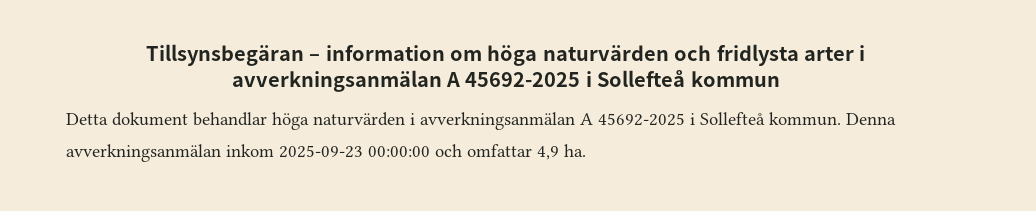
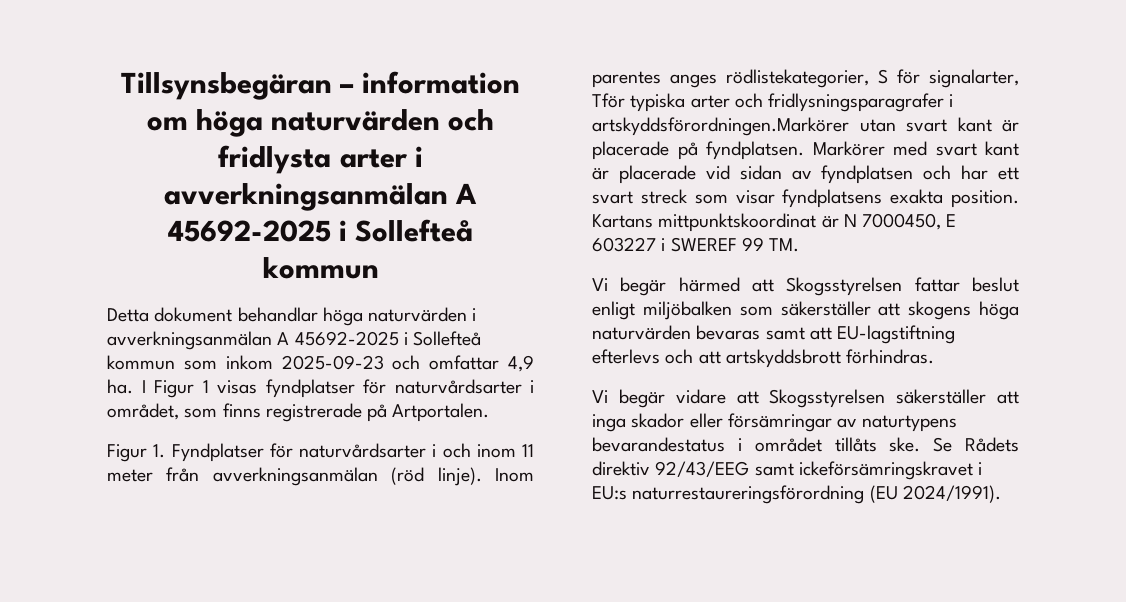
[769,112,896,126] [66,144,221,162] kommun. Denna avverkningsanmälan -> [107,355,217,370] kommun som
[368,146,430,157] 00:00:00 -> (384, 362) none
(586, 150) none -> [141,379,534,398] [107,403,490,422] [107,443,534,462] [107,467,534,486] [592,69,1019,88] [592,93,954,112] [592,117,1019,136] [592,141,1019,160] [592,165,1019,184] [592,189,1019,208] [592,213,957,232] [592,237,800,252] [592,277,1019,296] [592,301,1019,320] [592,325,956,344] [592,349,935,368] [592,389,1019,408] [592,413,958,432] [592,437,1019,452] [592,461,983,480] [592,485,1001,504] I Figur 1 visas fyndplatser för naturvårdsarter i området, som finns registrerade på Artportalen. // Figur 1. Fyndplatser för naturvårdsarter i och inom 11 meter från avverkningsanmälan (röd linje). Inom parentes anges rödlistekategorier, S för signalarter, Tför typiska arter och fridlysningsparagrafer i artskyddsförordningen.Markörer utan svart kant är placerade på fyndplatsen. Markörer med svart kant är placerade vid sidan av fyndplatsen och har ett svart streck som visar fyndplatsens exakta position. Kartans mittpunktskoordinat är N 7000450, E 603227 i SWEREF 99 TM. // Vi begär härmed att Skogsstyrelsen fattar beslut enligt miljöbalken som säkerställer att skogens höga naturvärden bevaras samt att EU-lagstiftning efterlevs och att artskyddsbrott förhindras. // Vi begär vidare att Skogsstyrelsen säkerställer att inga skador eller försämringar av naturtypens bevarandestatus i området tillåts ske. Se Rådets direktiv 92/43/EEG samt ickeförsämringskravet i EU:s naturrestaureringsförordning (EU 2024/1991).

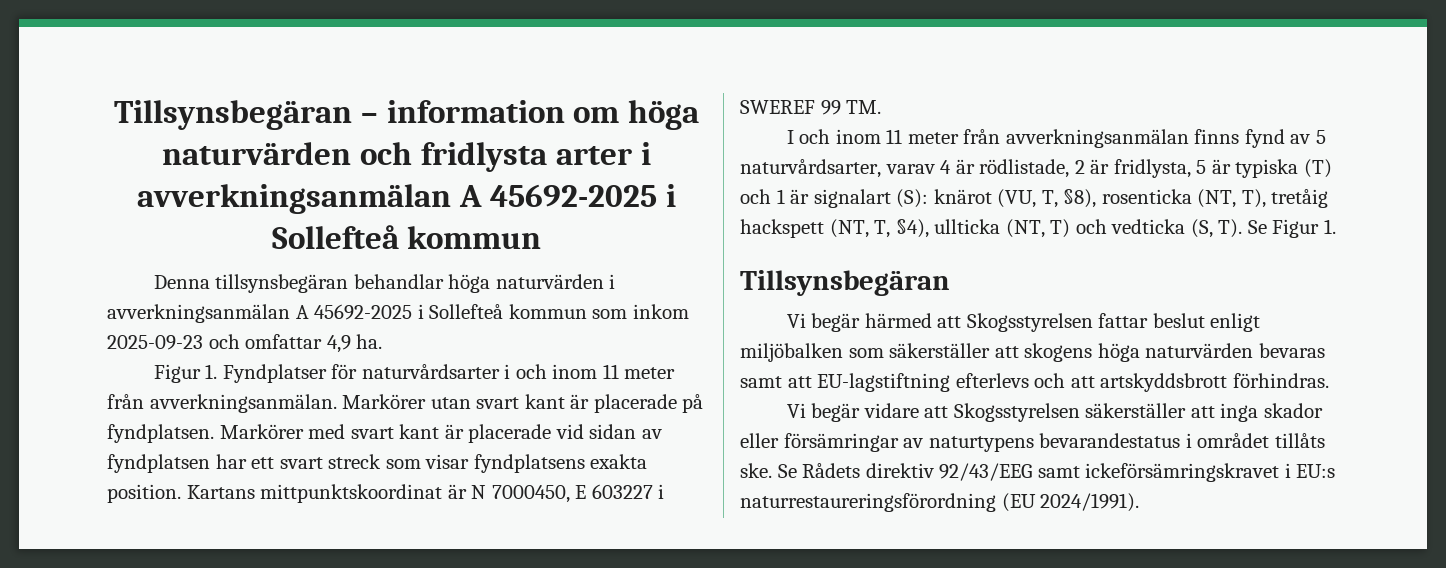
[107,307,233,322] Detta dokument -> [153,274,349,293] Denna tillsynsbegäran
[141,379,534,398] [107,403,490,422] I Figur 1 visas fyndplatser för naturvårdsarter i området, som finns registrerade på Artportalen. -> (383, 341) none
[212,467,534,486] [592,69,1019,88] [592,93,954,112] [592,117,849,136] avverkningsanmälan (röd linje). Inom parentes anges rödlistekategorier, S för signalarter, Tför typiska arter och fridlysningsparagrafer i artskyddsförordningen.Markörer -> [149,394,427,413] avverkningsanmälan. Markörer
[923,165,952,180] och -> (210, 463) none
(800, 245) none -> [786,129,1326,148] [740,159,1332,178] [740,189,1329,208] [740,219,1336,238] [740,270,950,296] // I och inom 11 meter från avverkningsanmälan finns fynd av 5 naturvårdsarter, varav 4 är rödlistade, 2 är fridlysta, 5 är typiska (T) och 1 är signalart (S): knärot (VU, T, §8), rosenticka (NT, T), tretåig hackspett (NT, T, §4), ullticka (NT, T) och vedticka (S, T). Se Figur 1. // Tillsynsbegäran

